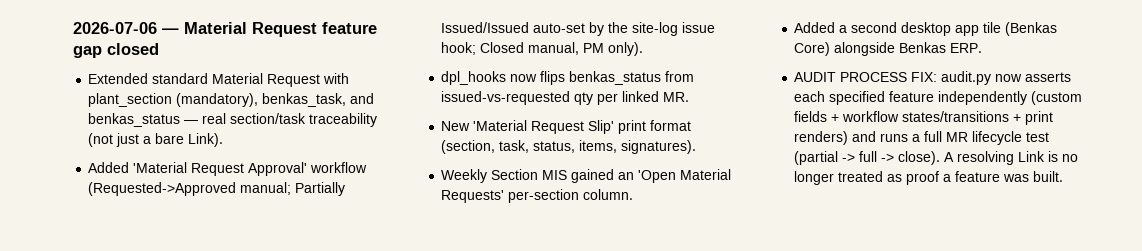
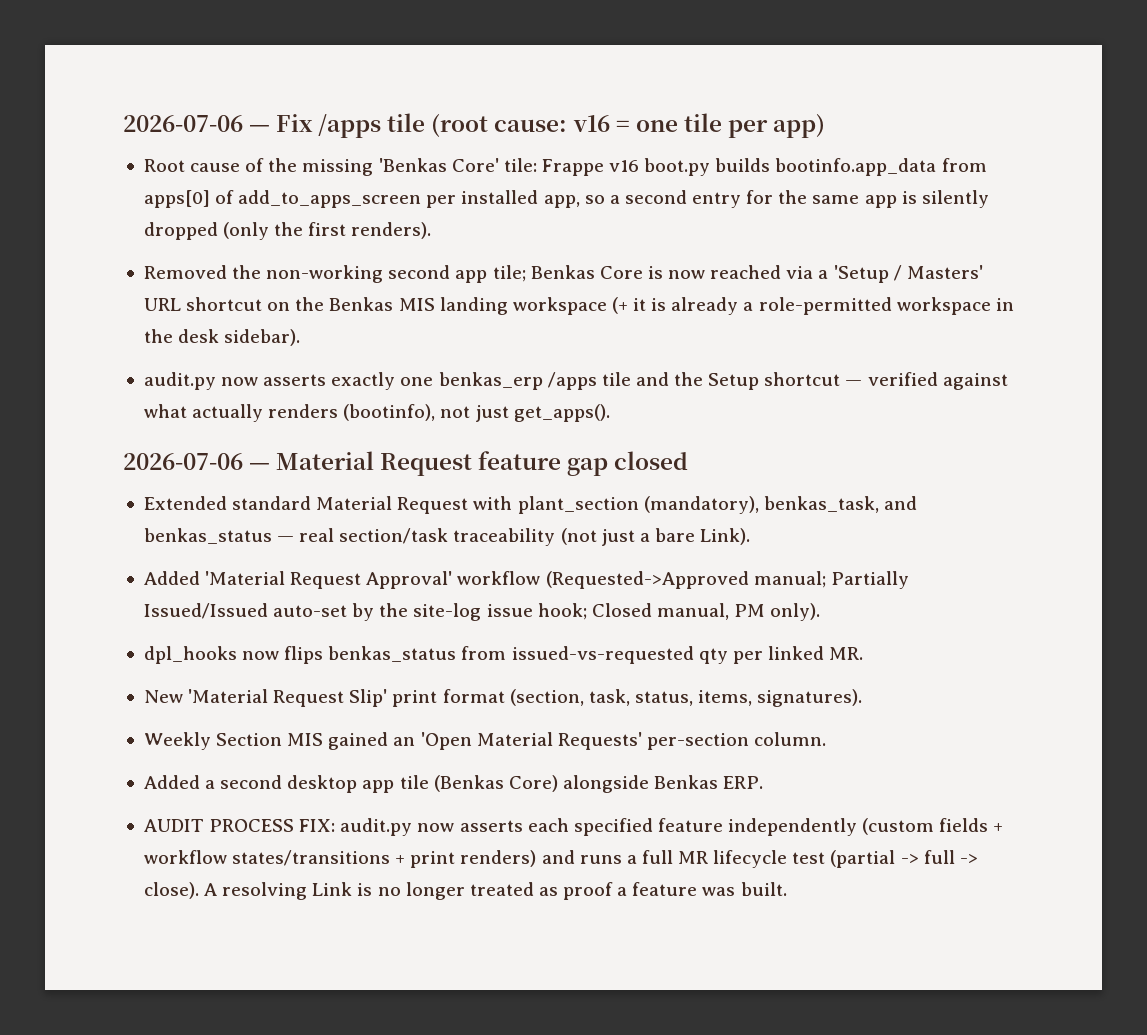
[73,22,179,34] 2026-07-06 — -> [123,113,825,138] [143,158,987,176] [143,190,989,208] [143,222,432,240] [143,265,983,283] [143,297,1014,315] [143,329,301,346] [143,372,1008,390] [143,404,610,422] [123,453,271,470] 2026-07-06 — Fix /apps tile (root cause: v16 = one tile per app) // Root cause of the missing 'Benkas Core' tile: Frappe v16 boot.py builds bootinfo.app_data from apps[0] of add_to_apps_screen per installed app, so a second entry for the same app is silently dropped (only the first renders). // Removed the non-working second app tile; Benkas Core is now reached via a 'Setup / Masters' URL shortcut on the Benkas MIS landing workspace (+ it is already a role-permitted workspace in the desk sidebar). // audit.py now asserts exactly one benkas_erp /apps tile and the Setup shortcut — verified against what actually renders (bootinfo), not just get_apps(). // 2026-07-06 —

